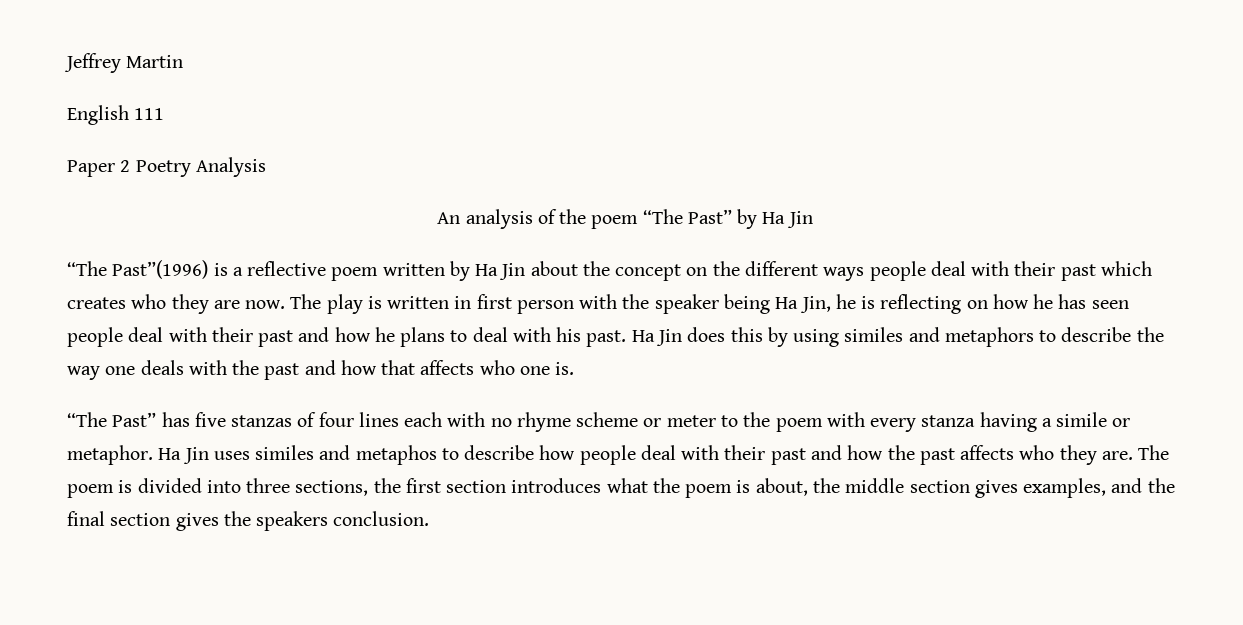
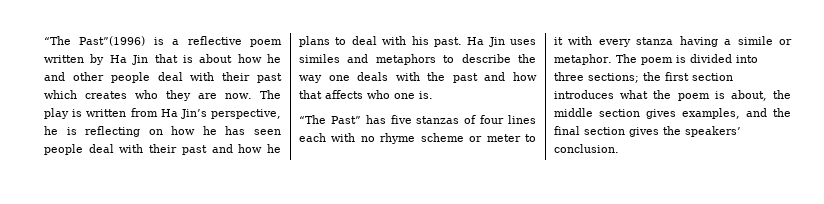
[64,53,184,73] [67,105,165,125] [67,157,266,177] [437,209,813,229] Jeffrey Martin // English 111 // Paper 2 Poetry Analysis // An analysis of the poem “The Past” by Ha Jin // -> (44, 40) none
[530,261,865,281] about the concept on the different ways -> [154,54,281,63] [44,72,104,81] that is about how he and other
[454,294,831,314] in first person with the speaker being Ha Jin, -> [130,108,281,119] from Ha Jin’s perspective,
[687,327,840,347] does this by using -> [510,39,536,45] uses
[743,412,823,432] the poem -> [554,37,563,45] it
[158,445,1133,465] Ha Jin uses similes and metaphos to describe how people deal with their past and how the past affects who they are. -> (612, 59) none
[295,480,369,496] sections, -> [588,73,639,83] sections;
[256,511,329,531] speakers -> [685,126,741,137] speakers’

